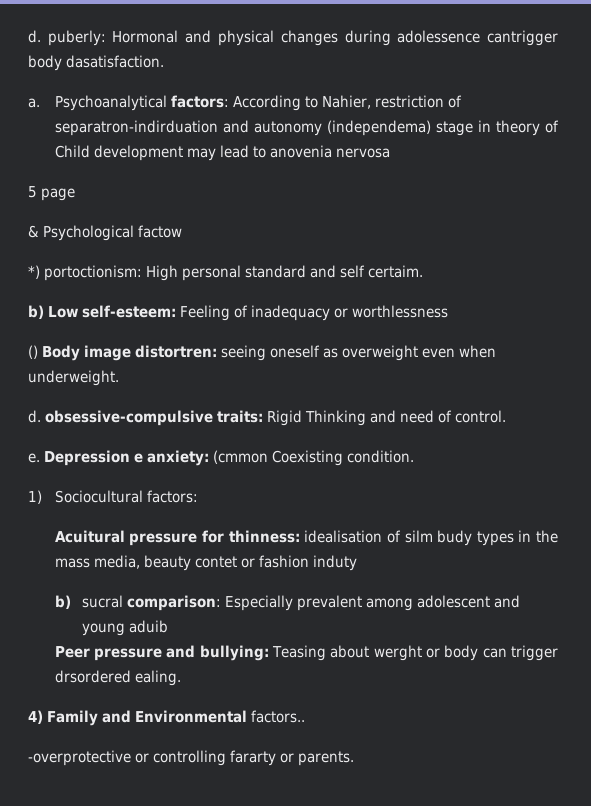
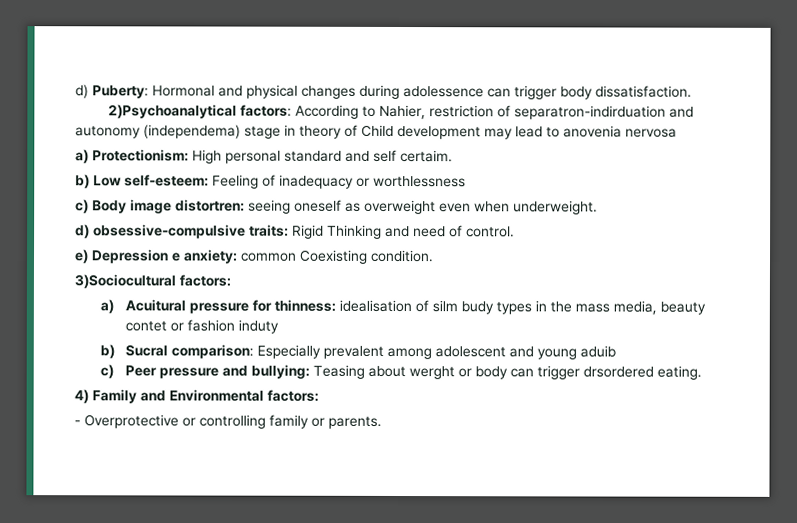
[28,30,106,46] d. puberly: -> [75,84,149,99] d) Puberty:
[487,30,558,46] [28,55,164,71] [28,95,167,111] cantrigger body dasatisfaction. // a. Psychoanalytical -> [487,85,692,100] [108,104,238,119] can trigger body dissatisfaction. // 2)Psychoanalytical
[28,186,75,201] [28,225,182,241] [28,265,142,281] 5 page // & Psychological factow // *) portoctionism: -> [75,149,189,164] a) Protectionism:
[28,345,38,359] () -> [75,199,89,214] c)
[28,410,41,423] d. -> [75,224,90,239] d)
[28,453,40,463] e. -> [74,249,89,264] e)
[213,450,268,464] (cmmon -> [240,252,297,262] common
[28,490,198,504] 1) Sociocultural factors: // -> [74,274,231,289] [99,299,114,314] 3)Sociocultural factors: // a)
[81,595,123,608] sucral -> [125,344,169,357] Sucral
(168, 626) none -> [99,364,114,379] c)
[134,670,181,686] ealing. -> [657,365,703,380] eating.
[251,710,305,723] [28,750,131,766] factors.. // -overprotective -> [267,389,319,402] [74,414,179,429] factors: // - Overprotective
[230,750,276,766] fararty -> [269,414,309,429] family

